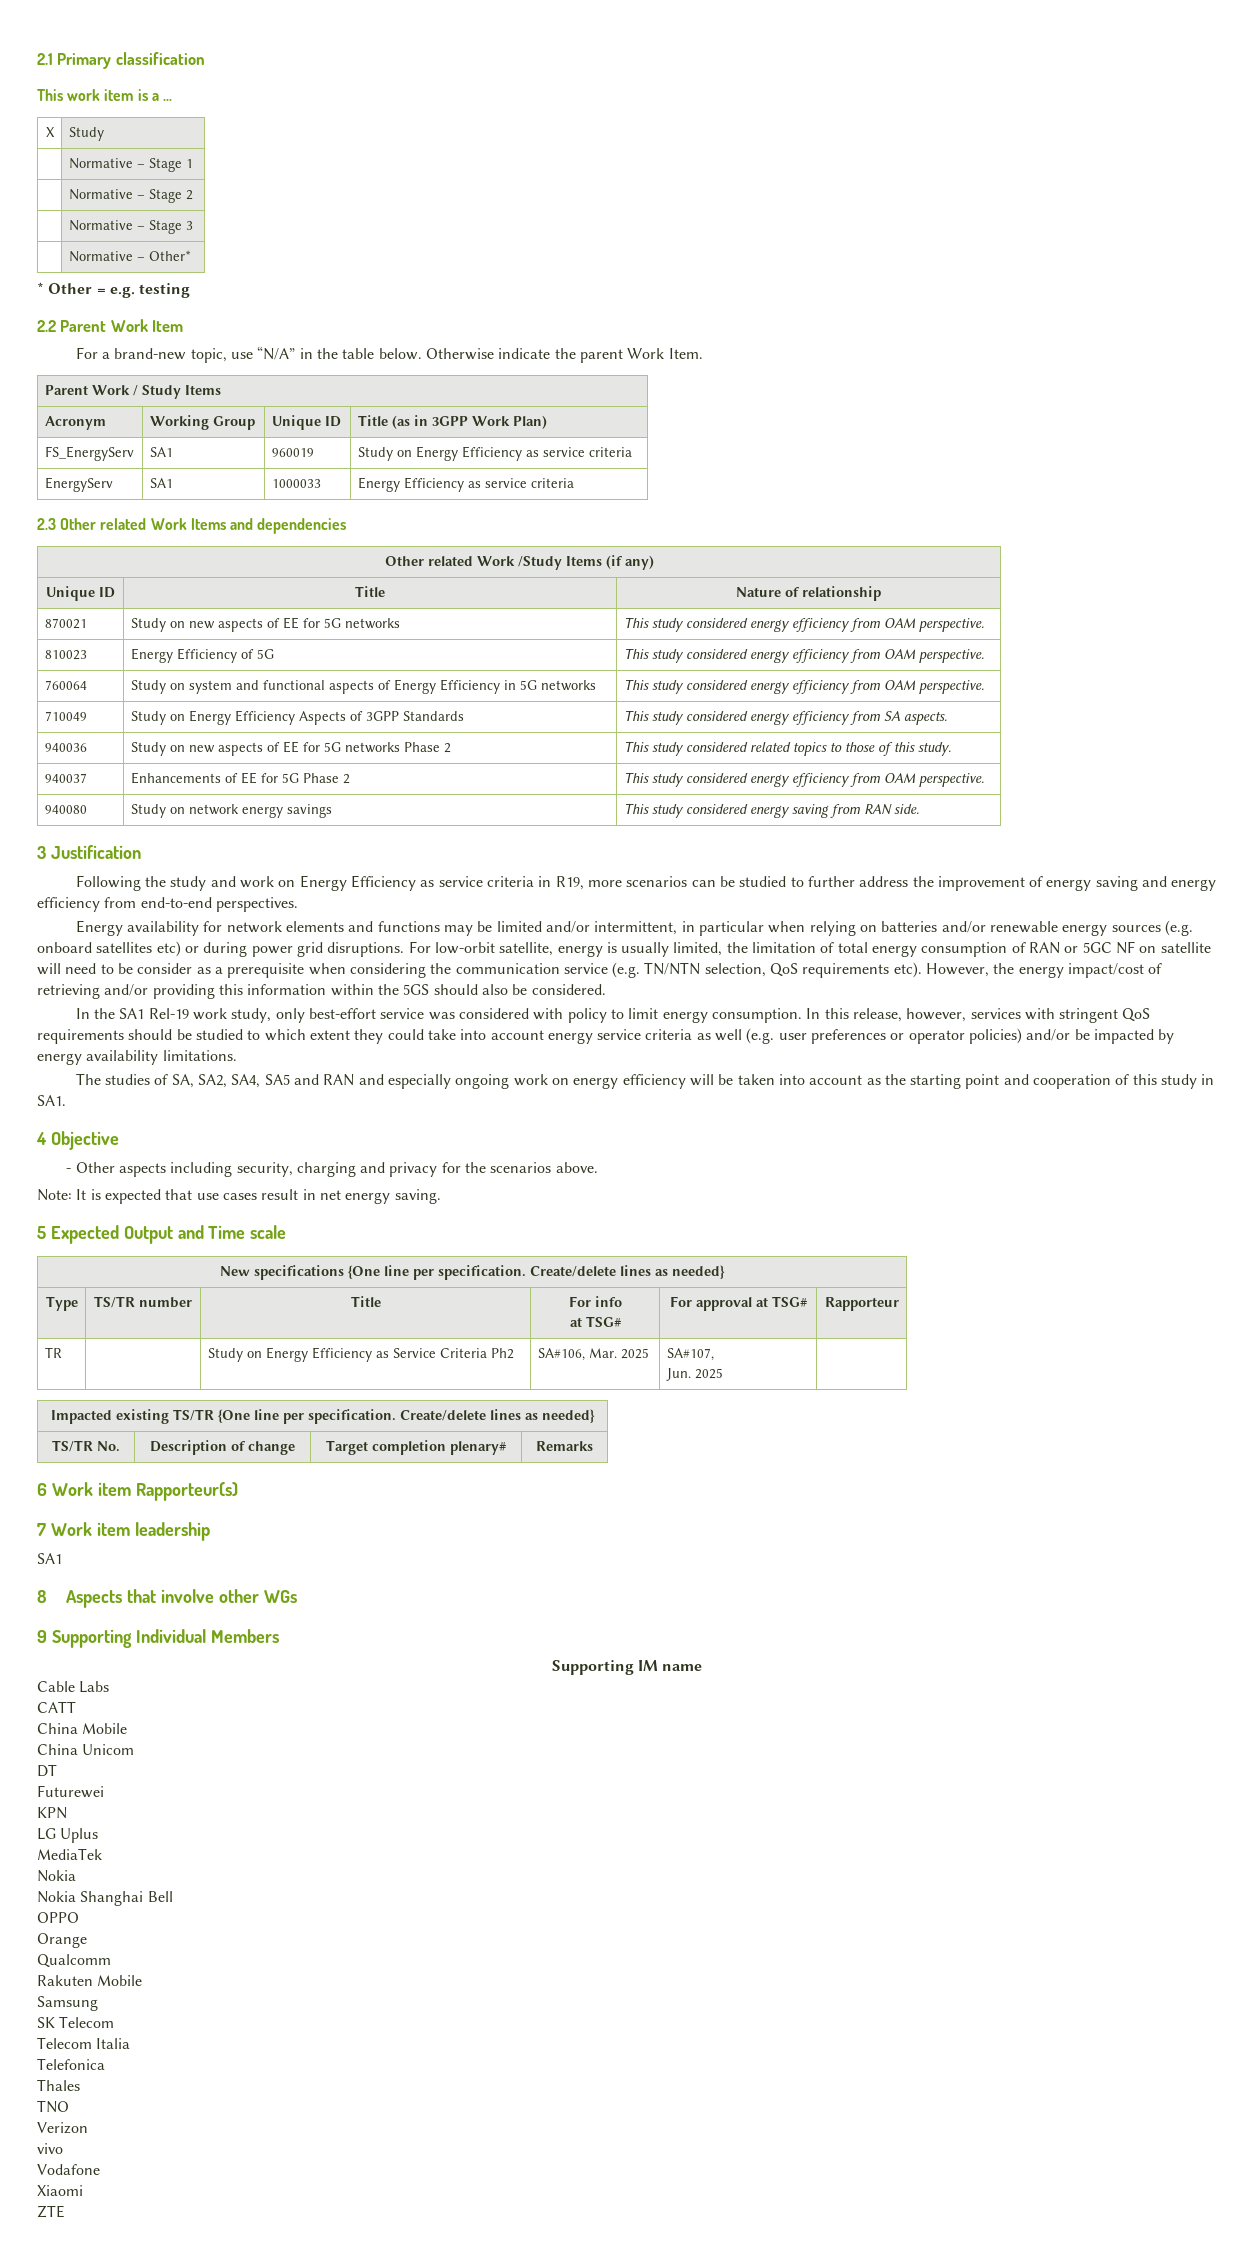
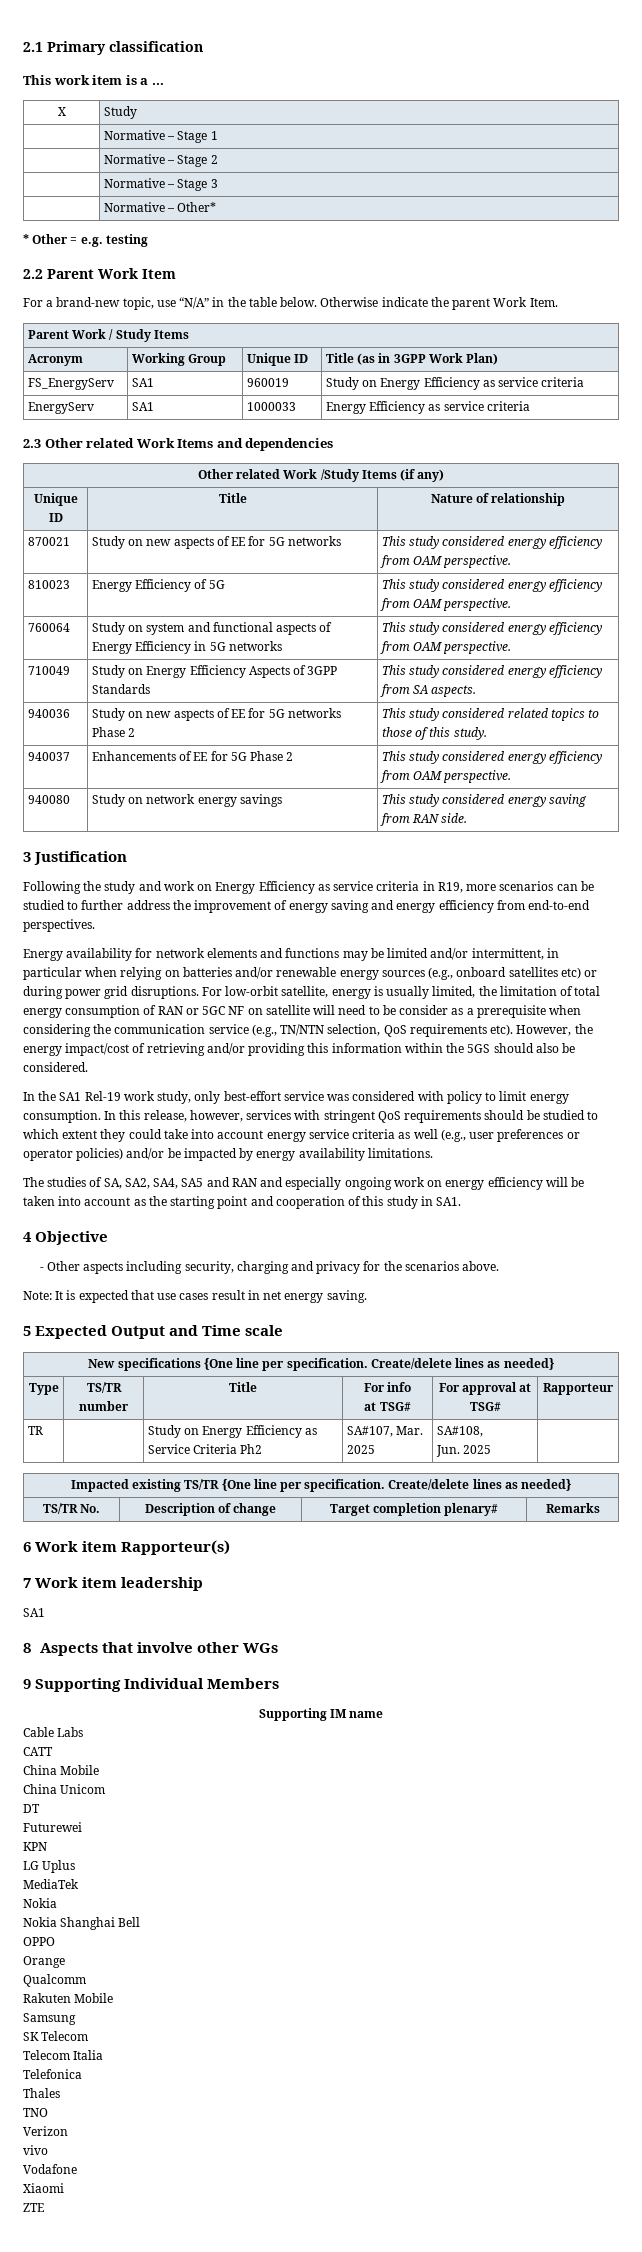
[1164,920,1193,936] (e.g. -> [428,967,454,980] (e.g.,
[612,962,641,978] (e.g. -> [251,1024,277,1037] (e.g.,
[746,1028,775,1044] (e.g. -> [440,1129,466,1142] (e.g.,
[537,1348,585,1361] SA#106, -> [346,1426,393,1437] SA#107,
[666,1348,714,1361] SA#107, -> [436,1426,483,1437] SA#108,

